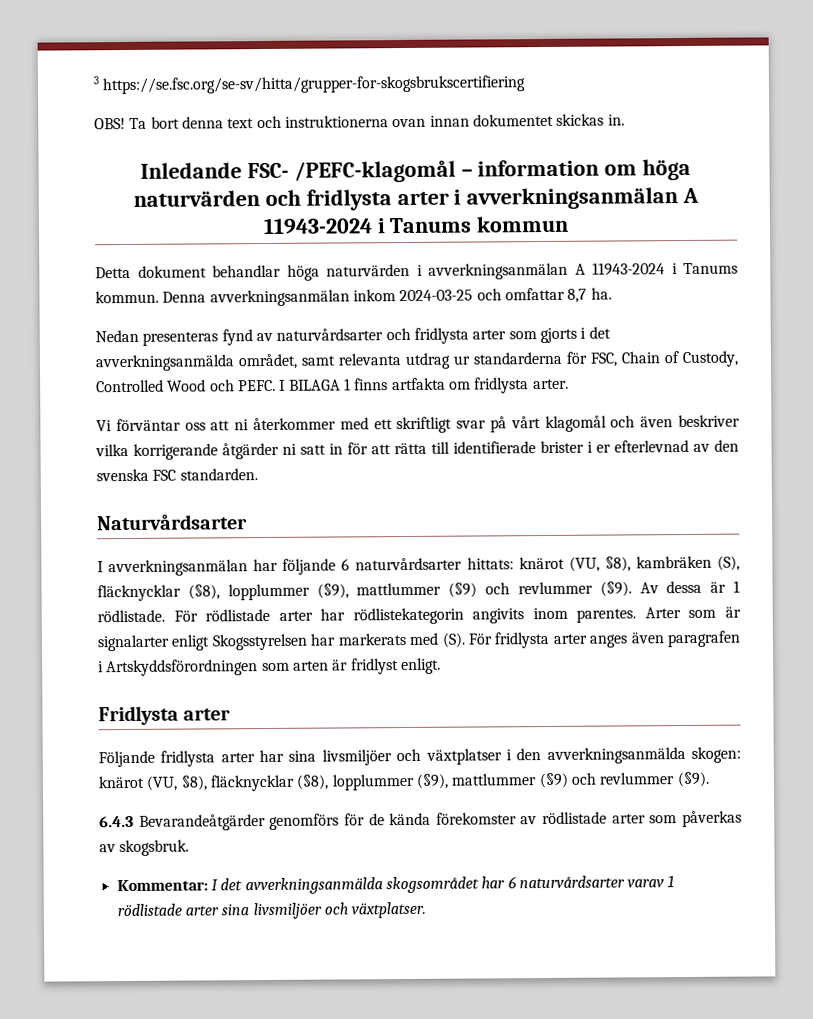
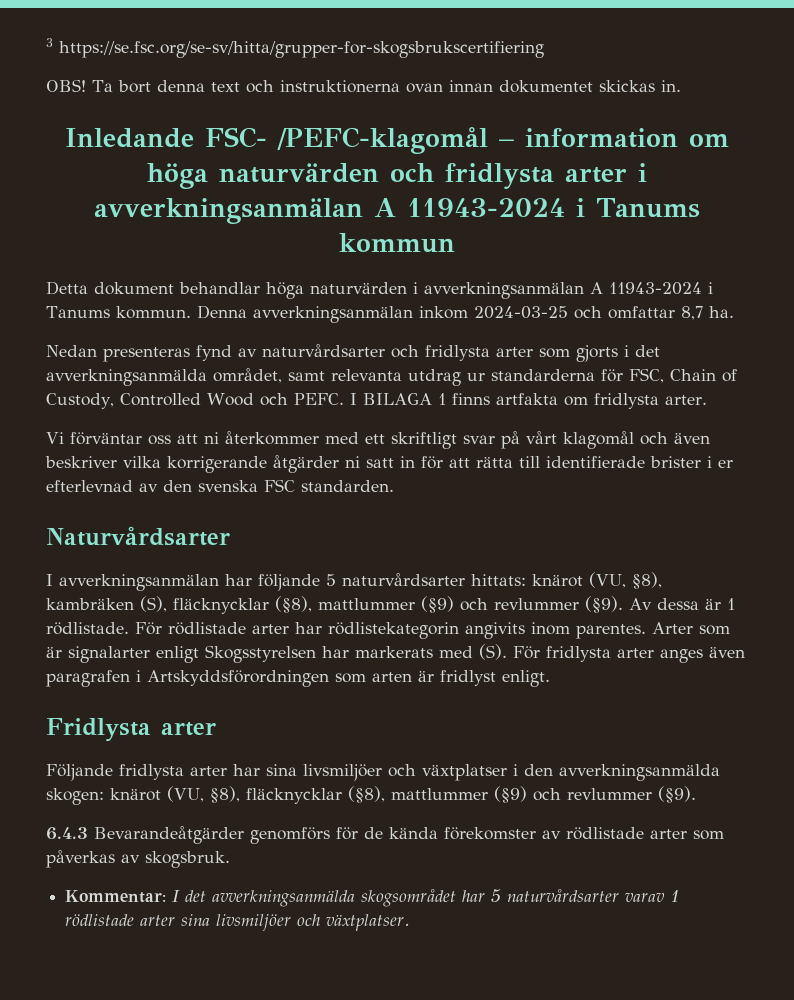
[341,558,351,571] 6 -> [326,574,336,586] 5
[227,583,349,601] lopplummer (§9), -> (312, 604) none
[331,773,448,791] lopplummer (§9), -> (385, 794) none
[507,876,517,889] 6 -> [491,889,502,903] 5

